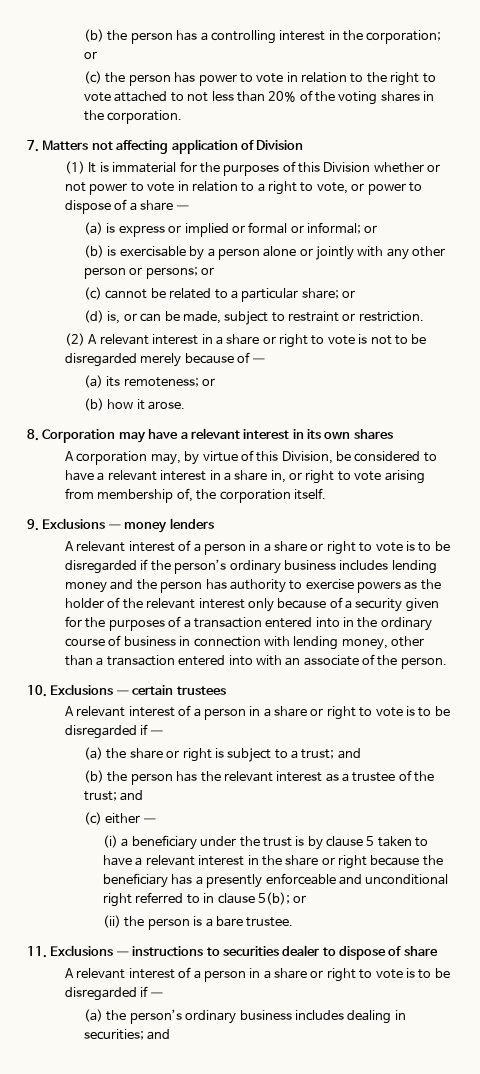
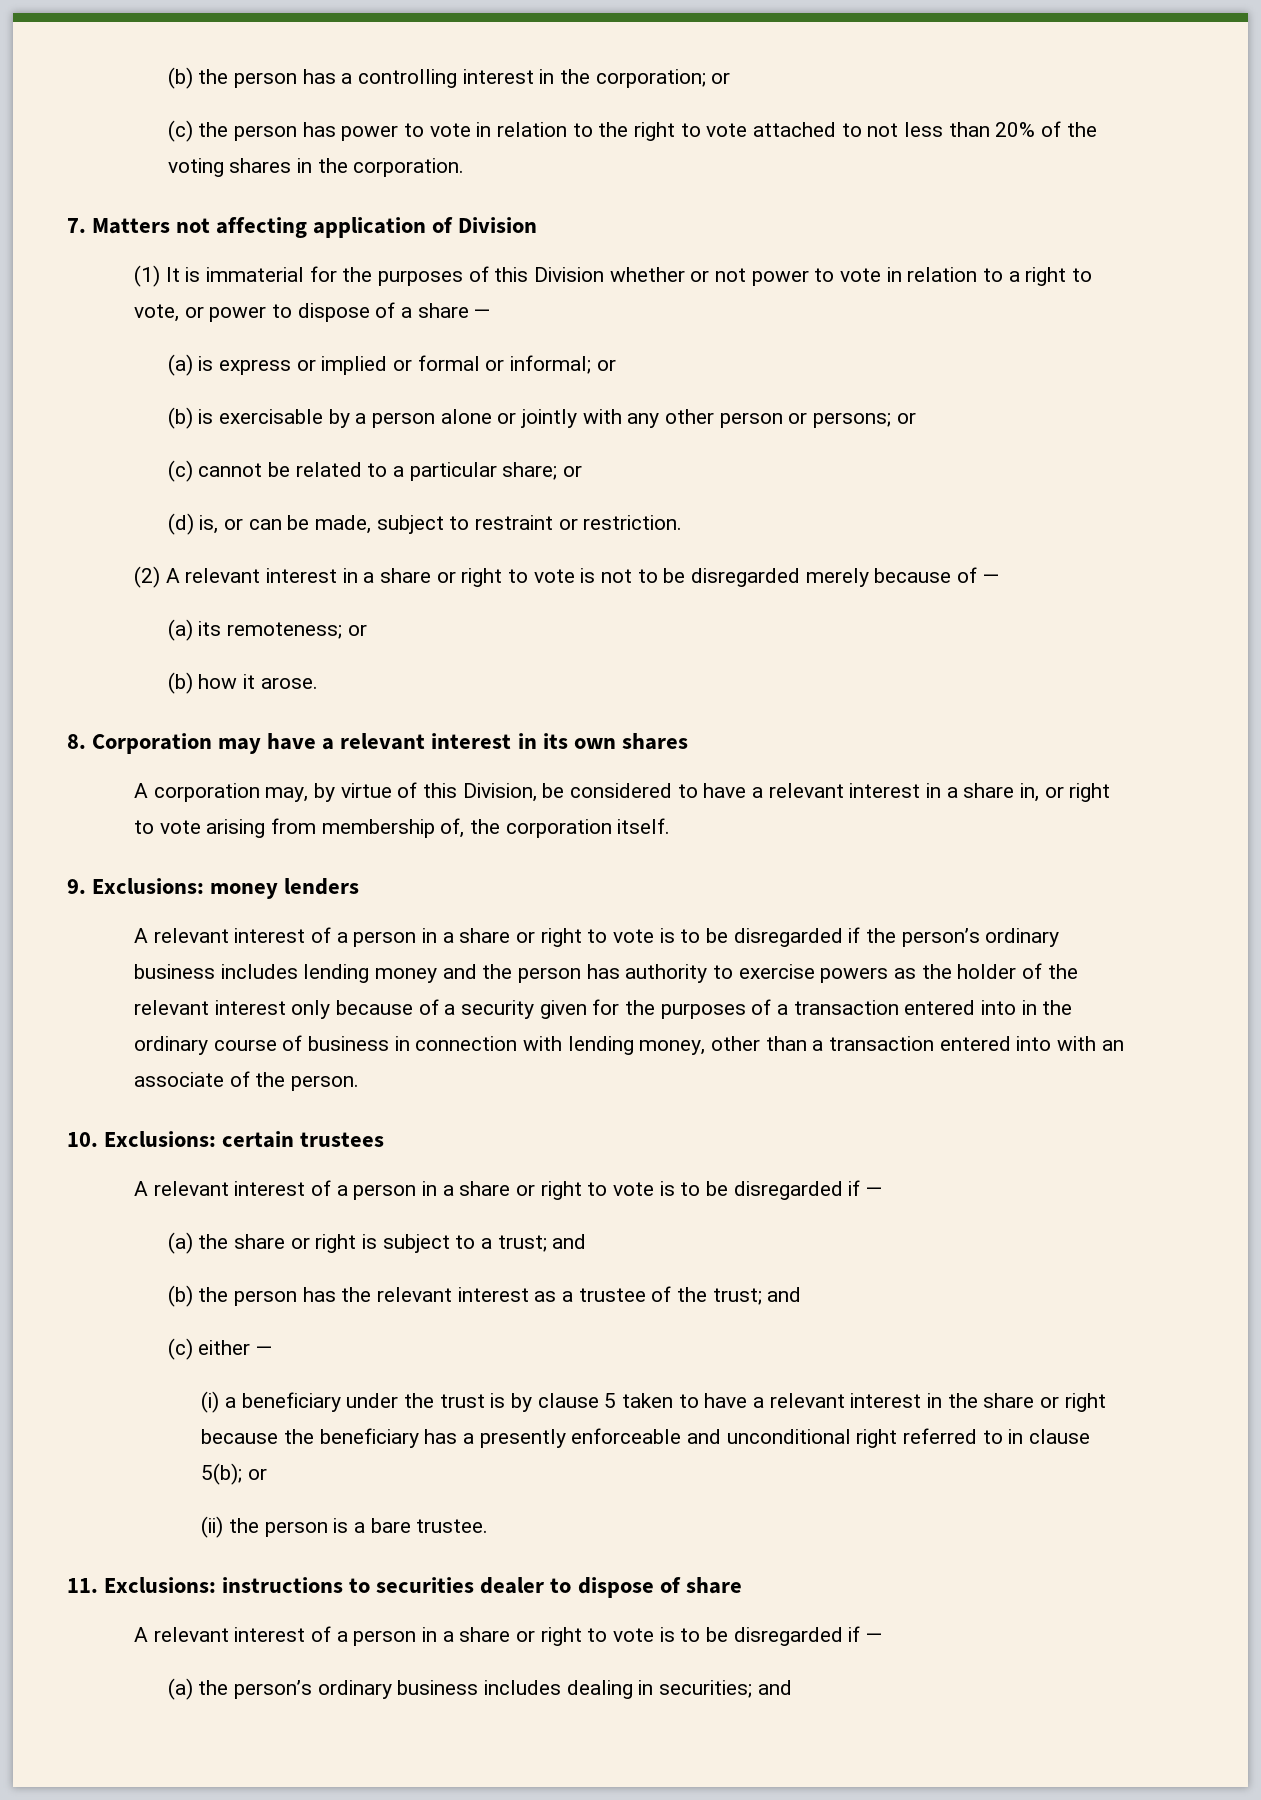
[42,518,121,529] Exclusions — -> [92,878,205,894] Exclusions:
[50,684,129,695] Exclusions — -> [104,1131,217,1147] Exclusions:
[50,945,129,956] Exclusions — -> [104,1577,217,1593] Exclusions:

